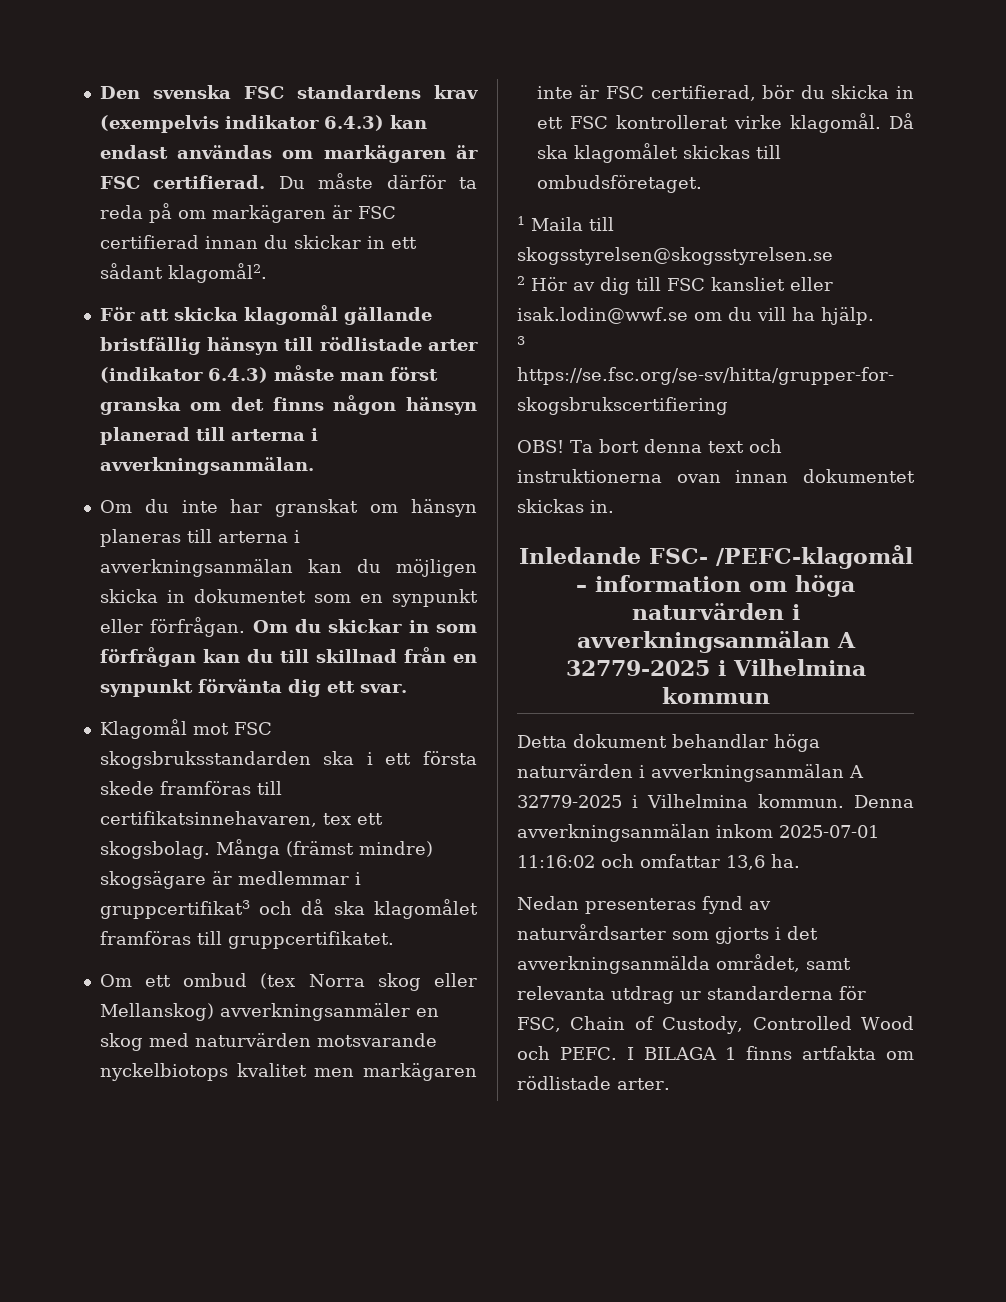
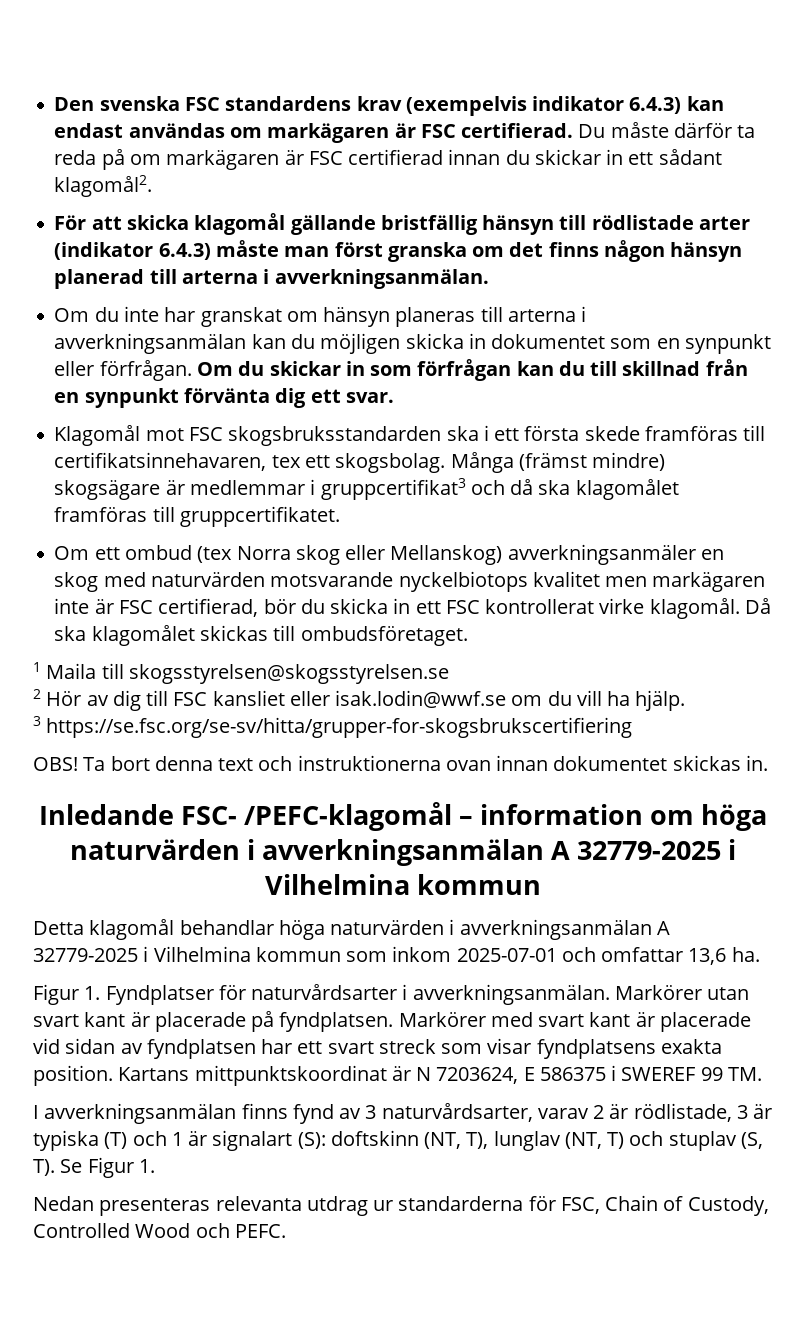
[573,734,667,748] dokument -> [89,919,175,940] klagomål
[758,794,914,808] [517,824,710,842] kommun. Denna avverkningsanmälan -> [255,947,388,962] kommun som
[517,855,595,868] 11:16:02 -> (557, 955) none
[517,896,771,914] [517,924,818,944] [517,954,851,974] Nedan presenteras fynd av naturvårdsarter som gjorts i det avverkningsanmälda området, samt -> [33,984,750,1005] [33,1011,751,1032] [33,1038,722,1059] [33,1065,762,1086] [33,1103,773,1124] [33,1130,763,1151] [33,1157,155,1178] [33,1196,211,1216] Figur 1. Fyndplatser för naturvårdsarter i avverkningsanmälan. Markörer utan svart kant är placerade på fyndplatsen. Markörer med svart kant är placerade vid sidan av fyndplatsen har ett svart streck som visar fyndplatsens exakta position. Kartans mittpunktskoordinat är N 7203624, E 586375 i SWEREF 99 TM. // I avverkningsanmälan finns fynd av 3 naturvårdsarter, varav 2 är rödlistade, 3 är typiska (T) och 1 är signalart (S): doftskinn (NT, T), lunglav (NT, T) och stuplav (S, T). Se Figur 1. // Nedan presenteras
[626,1046,914,1060] [517,1076,670,1090] I BILAGA 1 finns artfakta om rödlistade arter. -> (286, 1231) none

